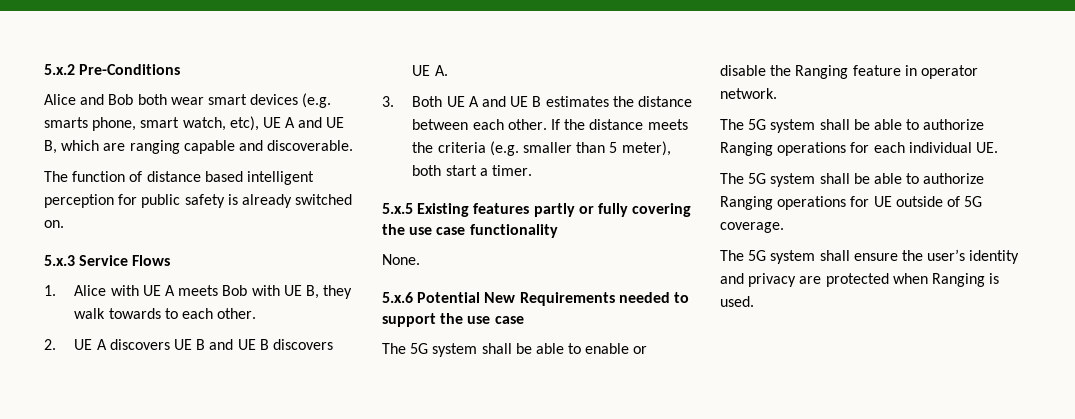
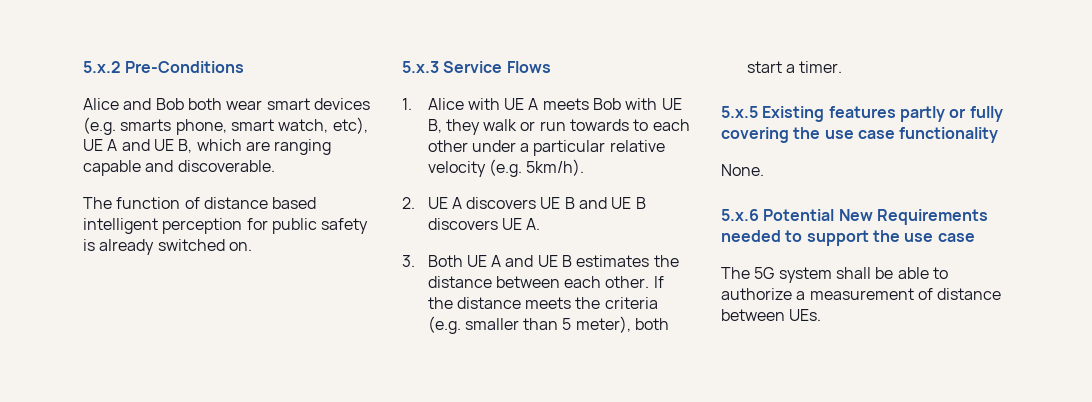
(106, 313) none -> [520,121,566,131] or run
[217,308,257,319] other. -> [427,140,665,156] [427,159,585,177] other under a particular relative velocity (e.g. 5km/h).
[382,343,648,357] [720,65,978,79] [720,88,777,99] [720,119,985,133] [720,142,998,156] [720,173,985,187] [720,196,983,210] [720,222,784,233] [720,249,1020,264] [720,273,1000,287] [720,296,754,307] // The 5G system shall be able to enable or disable the Ranging feature in operator network. // The 5G system shall be able to authorize Ranging operations for each individual UE. // The 5G system shall be able to authorize Ranging operations for UE outside of 5G coverage. // The 5G system shall ensure the user’s identity and privacy are protected when Ranging is used. -> [721,267,948,283] [721,288,1002,300] [721,309,822,321] // The 5G system shall be able to authorize a measurement of distance between UEs.

